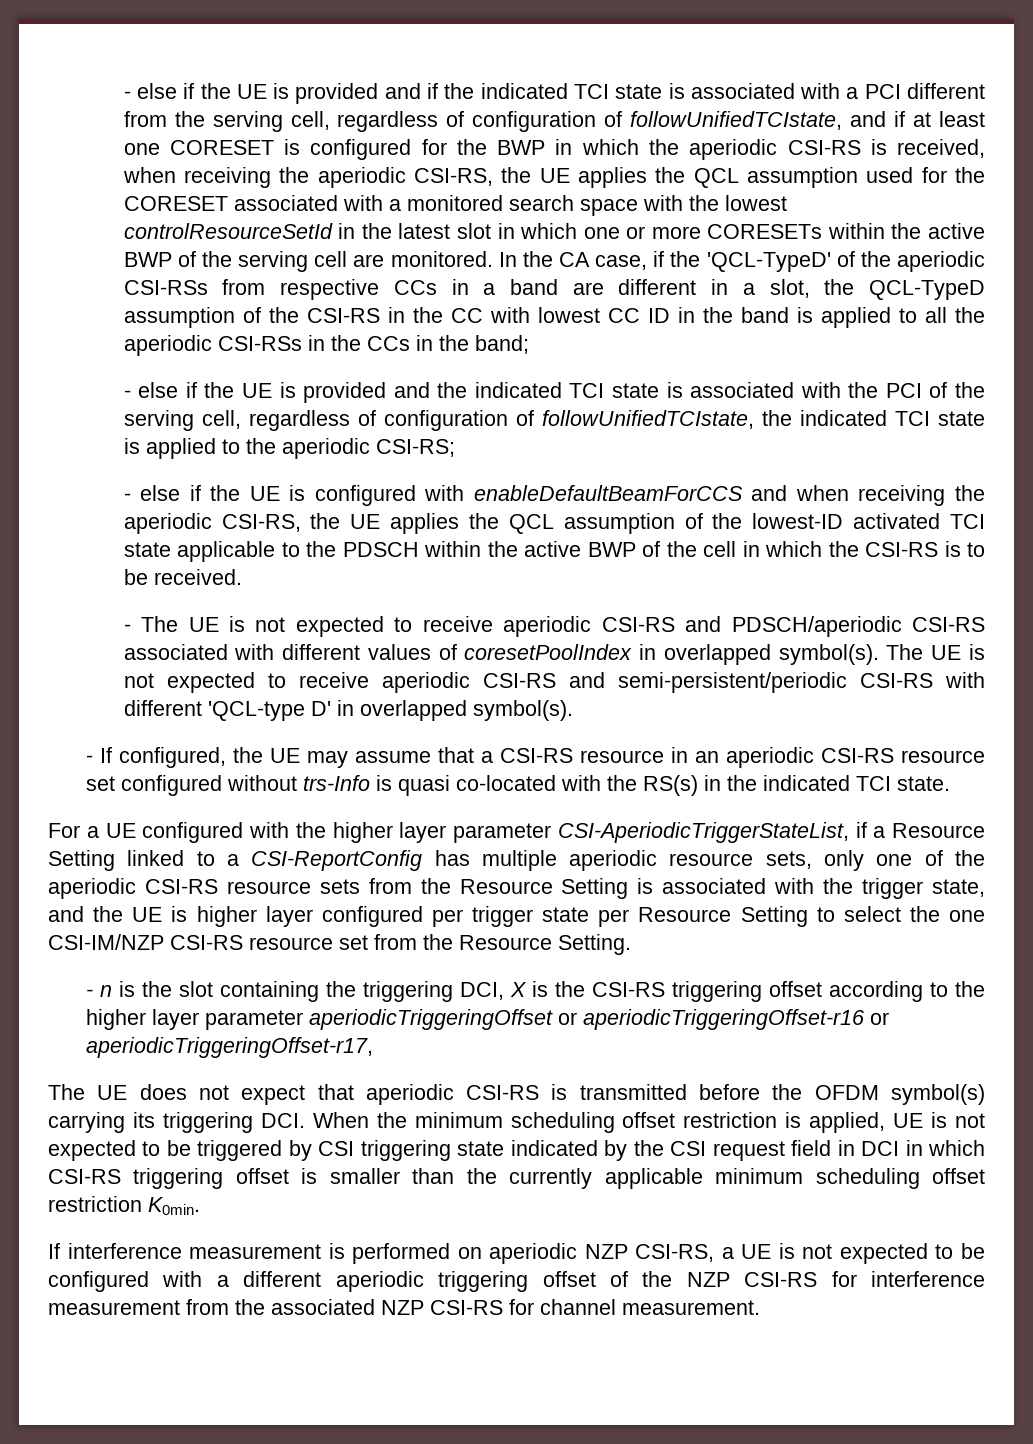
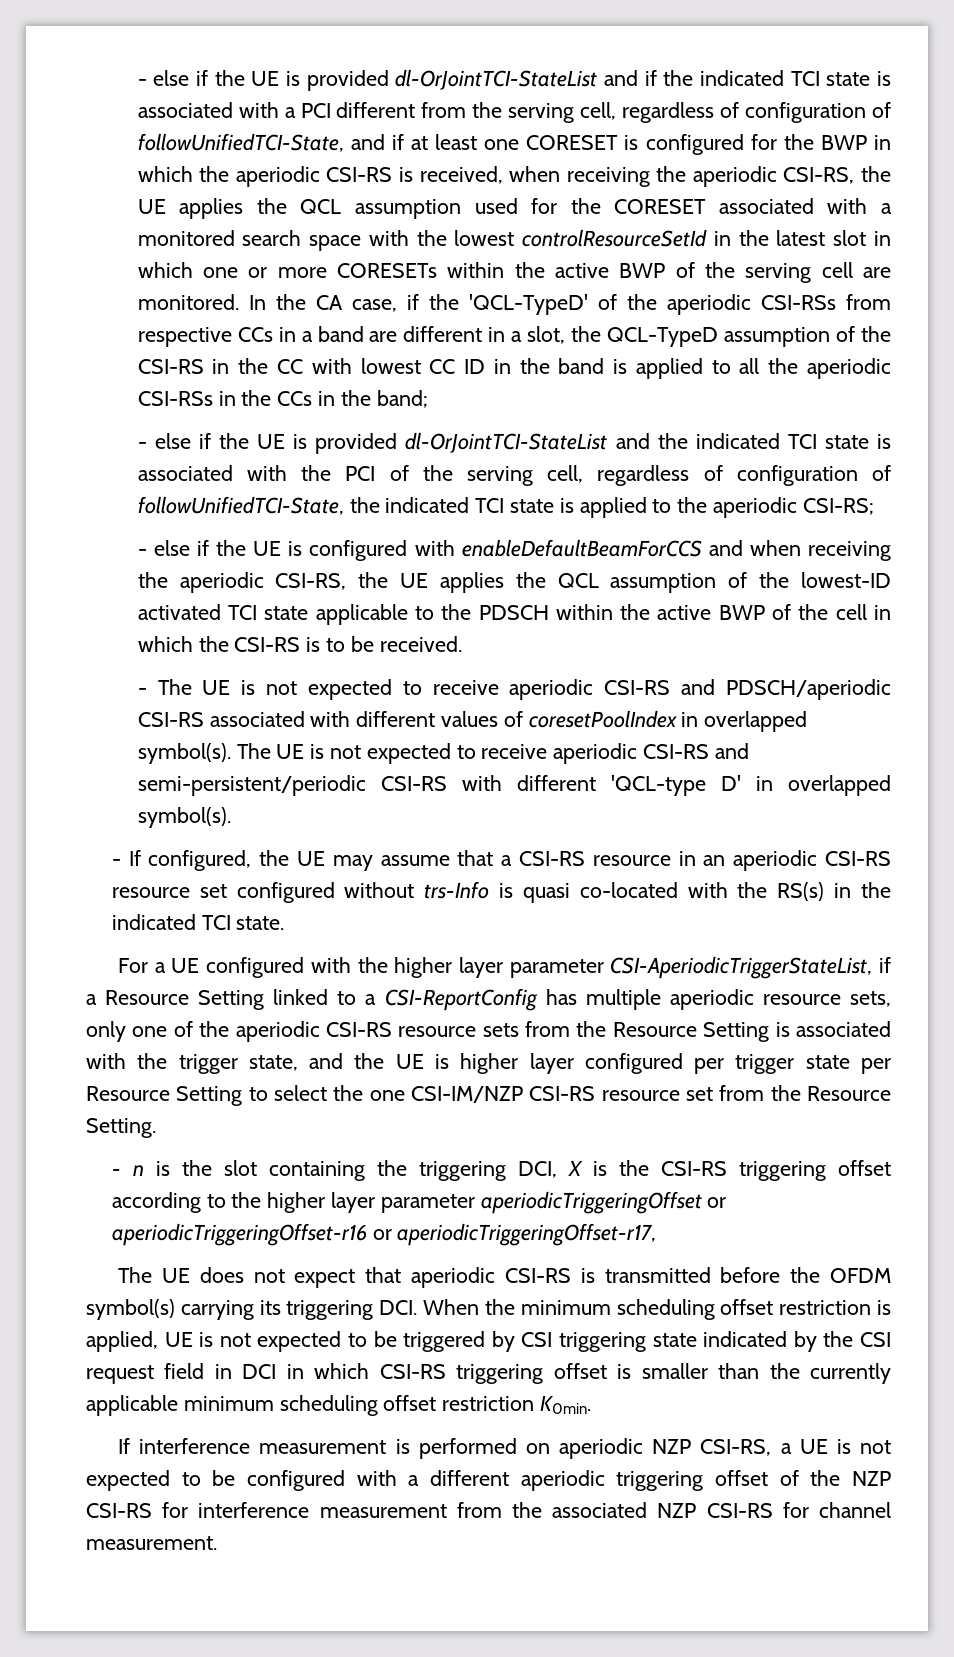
[123,83,379,104] - else if the UE is provided -> [137,69,598,91] - else if the UE is provided dl-OrJointTCI-StateList
[630,111,843,130] followUnifiedTCIstate, -> [137,133,344,152] followUnifiedTCI-State,
(387, 392) none -> [405,432,608,453] dl-OrJointTCI-StateList
[541,410,754,429] followUnifiedTCIstate, -> [137,496,344,515] followUnifiedTCI-State,

